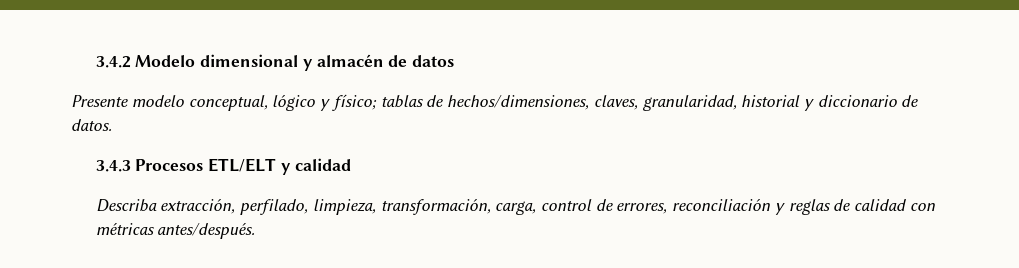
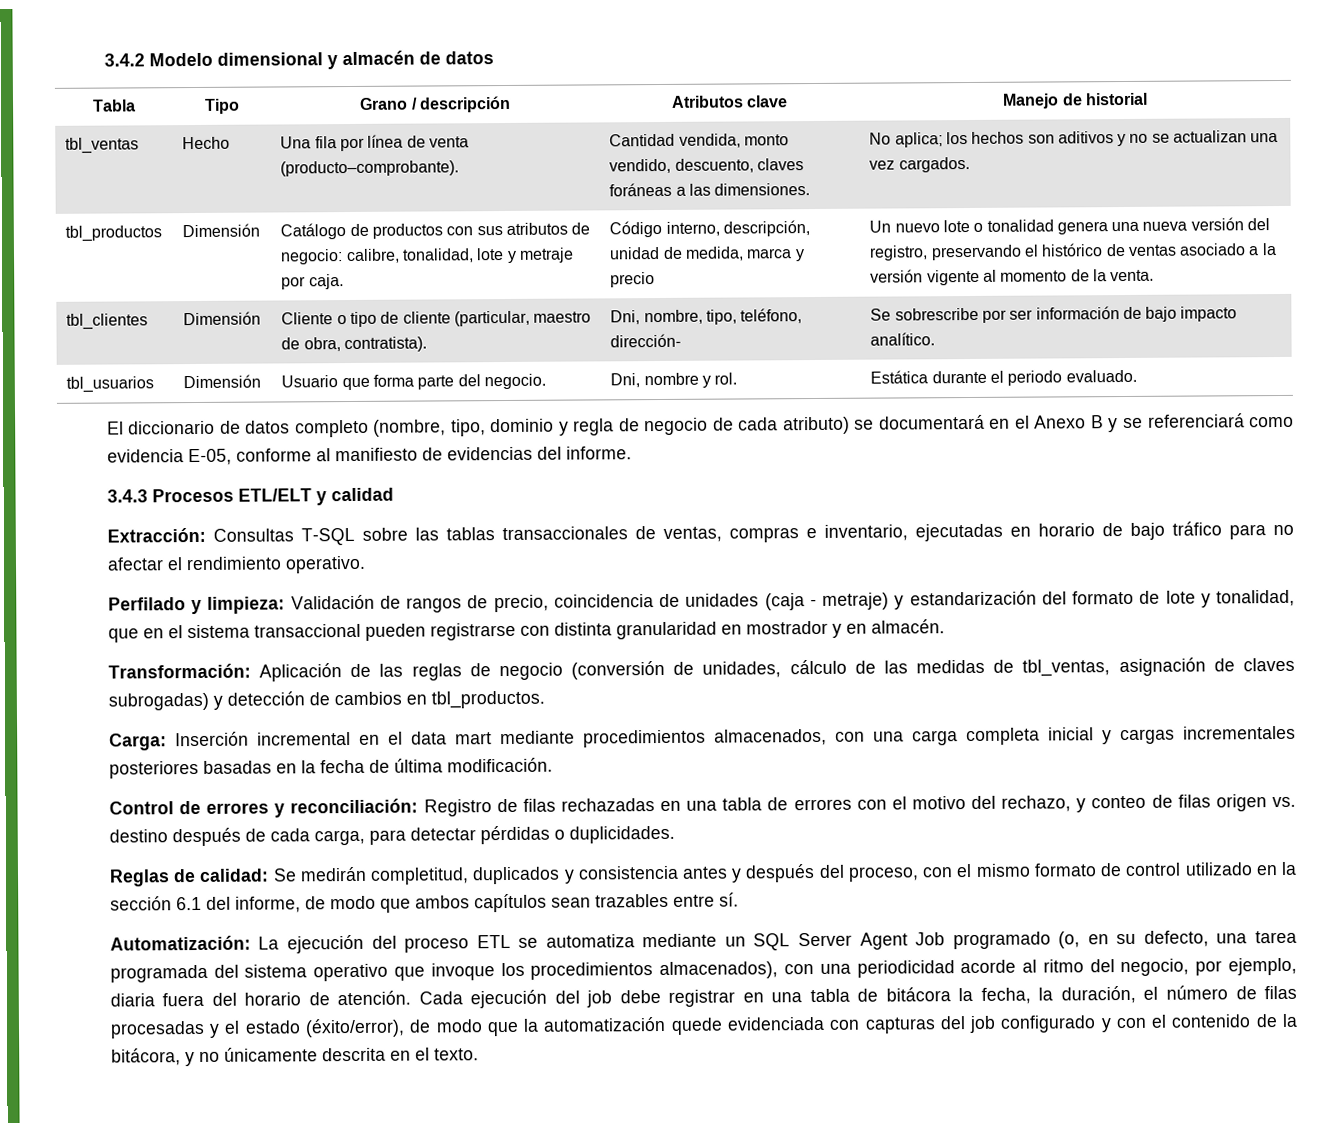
[71,94,919,111] [71,119,113,131] // Presente modelo conceptual, lógico y físico; tablas de hechos/dimensiones, claves, granularidad, historial y diccionario de datos. -> [93,99,136,112] [204,98,240,114] [359,95,511,113] [670,95,789,108] [1002,92,1148,109] [65,137,140,154] [182,136,231,150] [280,134,469,152] [280,160,460,177] [609,133,789,148] [609,158,804,174] [609,182,811,197] [869,130,1279,148] [869,157,970,173] [65,225,163,242] [182,223,261,238] [280,222,591,240] [280,247,574,265] [281,274,344,290] [609,220,810,238] [609,246,805,262] [610,272,656,288] [869,217,1271,235] [869,243,1277,261] [870,269,1155,286] [66,313,149,330] [183,311,262,326] [281,310,592,328] [281,336,427,353] [610,308,803,325] [610,333,682,348] [870,306,1238,323] [870,332,936,346] [66,376,155,393] [183,374,262,389] [281,373,546,391] [610,372,738,388] [870,369,1137,386] [106,413,1294,438] [106,446,632,466] // Tabla | Tipo | Grano / descripción | Atributos clave | Manejo de historial // tbl_ventas | Hecho | Una fila por línea de venta (producto–comprobante). | Cantidad vendida, monto vendido, descuento, claves foráneas a las dimensiones. | No aplica; los hechos son aditivos y no se actualizan una vez cargados. // tbl_productos | Dimensión | Catálogo de productos con sus atributos de negocio: calibre, tonalidad, lote y metraje por caja. | Código interno, descripción, unidad de medida, marca y precio | Un nuevo lote o tonalidad genera una nueva versión del registro, preservando el histórico de ventas asociado a la versión vigente al momento de la venta. // tbl_clientes | Dimensión | Cliente o tipo de cliente (particular, maestro de obra, contratista). | Dni, nombre, tipo, teléfono, dirección- | Se sobrescribe por ser información de bajo impacto analítico. // tbl_usuarios | Dimensión | Usuario que forma parte del negocio. | Dni, nombre y rol. | Estática durante el periodo evaluado. // El diccionario de datos completo (nombre, tipo, dominio y regla de negocio de cada atributo) se documentará en el Anexo B y se referenciará como evidencia E-05, conforme al manifiesto de evidencias del informe.
[95,199,936,215] [95,223,256,239] Describa extracción, perfilado, limpieza, transformación, carga, control de errores, reconciliación y reglas de calidad con métricas antes/después. -> [106,521,1295,546] [106,555,366,574] [107,589,1295,615] [107,619,945,643] [107,657,1296,682] [107,690,545,711] [108,725,1296,751] [108,757,553,779] [108,794,1296,818] [108,825,675,847] [108,861,1297,887] [109,892,739,913] [109,930,1298,954] [109,957,1297,983] [109,985,1297,1009] [109,1013,1299,1039] [110,1047,479,1067] Extracción: Consultas T-SQL sobre las tablas transaccionales de ventas, compras e inventario, ejecutadas en horario de bajo tráfico para no afectar el rendimiento operativo. // Perfilado y limpieza: Validación de rangos de precio, coincidencia de unidades (caja - metraje) y estandarización del formato de lote y tonalidad, que en el sistema transaccional pueden registrarse con distinta granularidad en mostrador y en almacén. // Transformación: Aplicación de las reglas de negocio (conversión de unidades, cálculo de las medidas de tbl_ventas, asignación de claves subrogadas) y detección de cambios en tbl_productos. // Carga: Inserción incremental en el data mart mediante procedimientos almacenados, con una carga completa inicial y cargas incrementales posteriores basadas en la fecha de última modificación. // Control de errores y reconciliación: Registro de filas rechazadas en una tabla de errores con el motivo del rechazo, y conteo de filas origen vs. destino después de cada carga, para detectar pérdidas o duplicidades. // Reglas de calidad: Se medirán completitud, duplicados y consistencia antes y después del proceso, con el mismo formato de control utilizado en la sección 6.1 del informe, de modo que ambos capítulos sean trazables entre sí. // Automatización: La ejecución del proceso ETL se automatiza mediante un SQL Server Agent Job programado (o, en su defecto, una tarea programada del sistema operativo que invoque los procedimientos almacenados), con una periodicidad acorde al ritmo del negocio, por ejemplo, diaria fuera del horario de atención. Cada ejecución del job debe registrar en una tabla de bitácora la fecha, la duración, el número de filas procesadas y el estado (éxito/error), de modo que la automatización quede evidenciada con capturas del job configurado y con el contenido de la bitácora, y no únicamente descrita en el texto.

